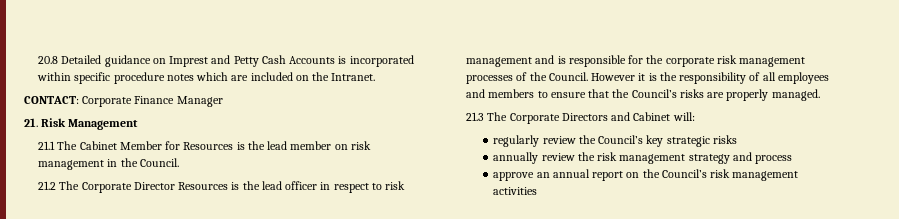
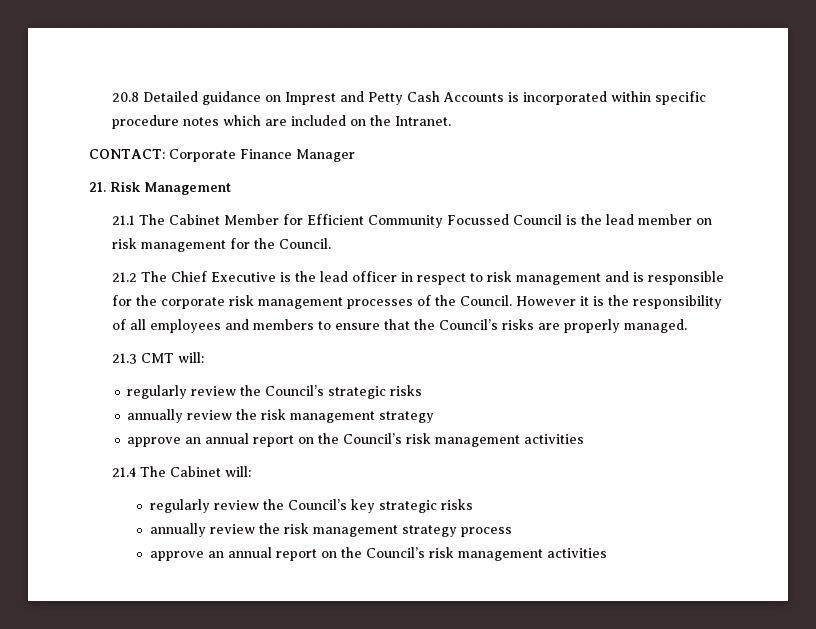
[183,142,234,150] Resources -> [306,214,562,228] Efficient Community Focussed Council
[107,159,118,167] in -> [229,238,250,249] for
[81,182,229,193] Corporate Director Resources -> [170,271,276,282] Chief Executive
[487,112,631,124] The Corporate Directors and -> [140,352,204,363] [127,385,423,399] [127,409,435,423] [127,433,585,447] [111,466,166,477] CMT will: // regularly review the Council’s strategic risks // annually review the risk management strategy // approve an annual report on the Council’s risk management activities // 21.4 The
[732,152,752,161] and -> (458, 531) none

